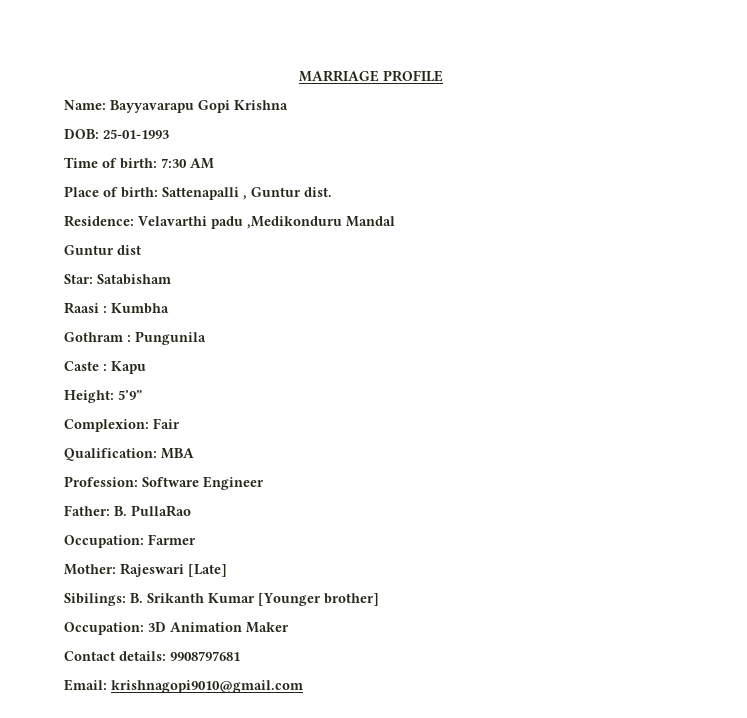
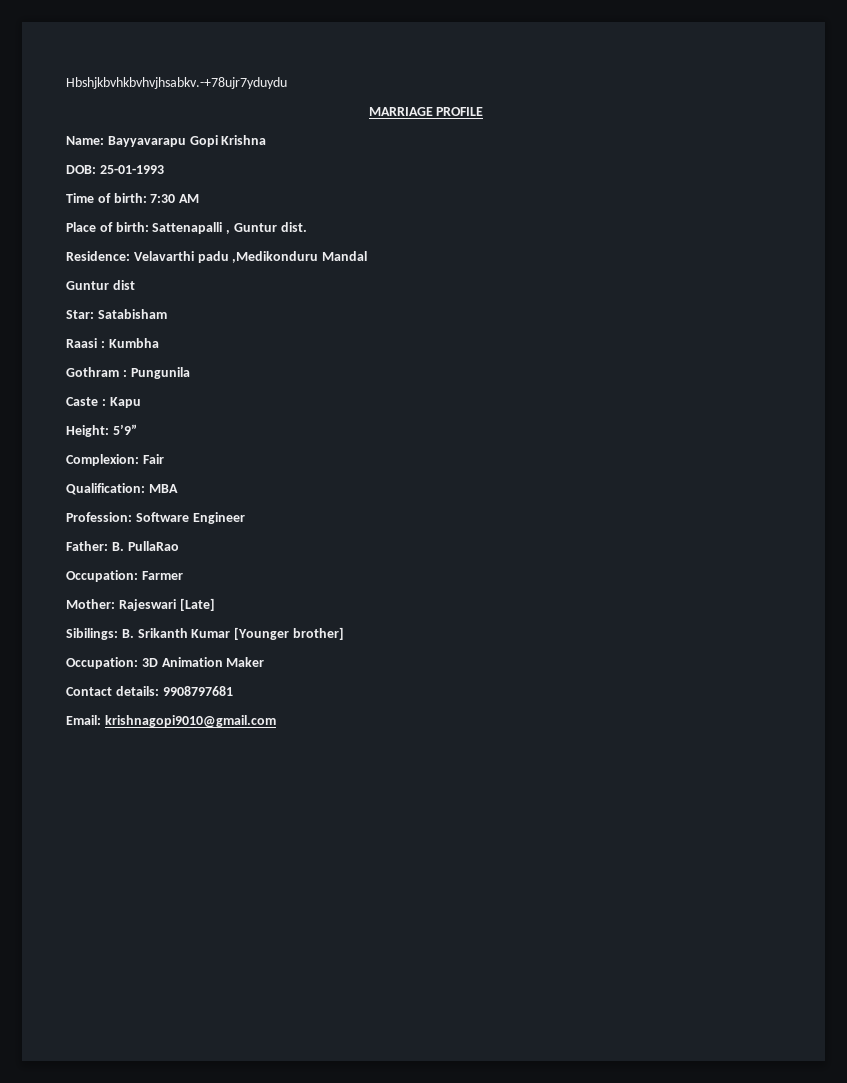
(299, 76) none -> [66,77,287,89] Hbshjkbvhkbvhvjhsabkv.-+78ujr7yduydu //

